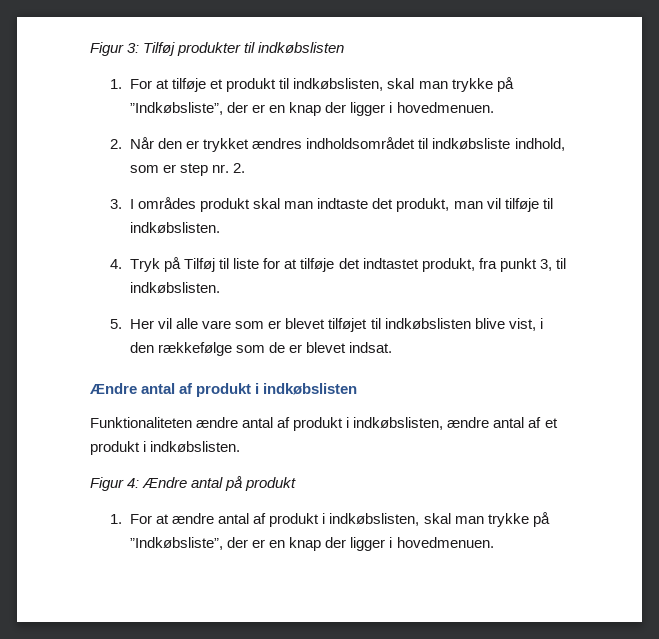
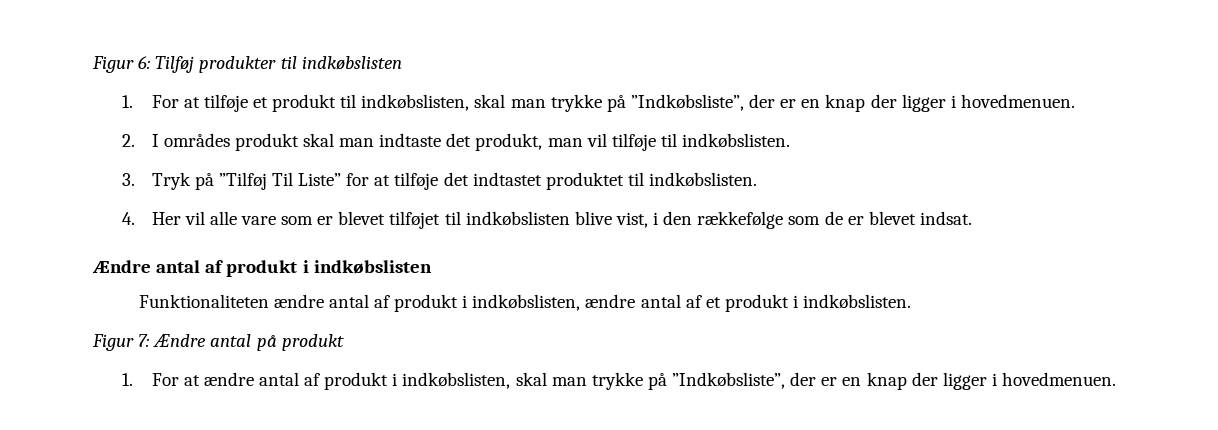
[90,42,140,56] Figur 3: -> [92,56,151,73] Figur 6:
[130,137,565,152] [130,163,246,176] [110,199,123,209] Når den er trykket ændres indholdsområdet til indkøbsliste indhold, som er step nr. 2. // 3. -> (136, 140) none
[110,259,123,269] 4. -> [122,173,136,186] 3.
[184,258,260,272] Tilføj til liste -> [218,172,342,190] ”Tilføj Til Liste”
[421,258,566,272] [130,282,221,293] [110,319,123,329] produkt, fra punkt 3, til indkøbslisten. // 5. -> [545,172,758,190] [122,212,136,225] produktet til indkøbslisten. // 4.
[127,478,140,488] 4: -> [138,334,150,347] 7:

